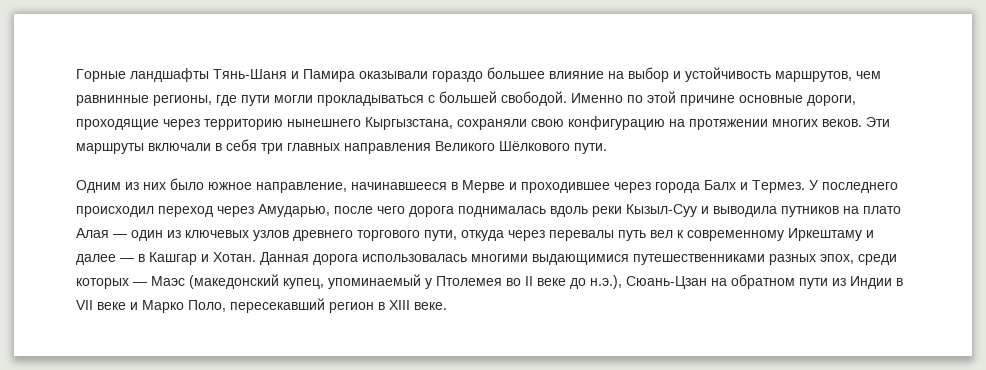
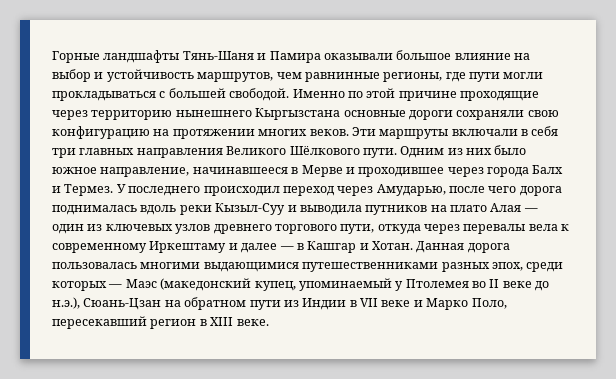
[432,67,545,82] гораздо большее -> [396,50,452,60] большое
[739,95,856,106] основные дороги, -> (457, 96) none
[365,117,453,130] Кыргызстана, -> [255,108,453,120] Кыргызстана основные дороги
(607, 148) // -> (397, 153) none
[618,230,673,241] путь вел -> [528,224,558,231] вела
[362,254,467,262] использовалась -> [52,262,137,269] пользовалась

